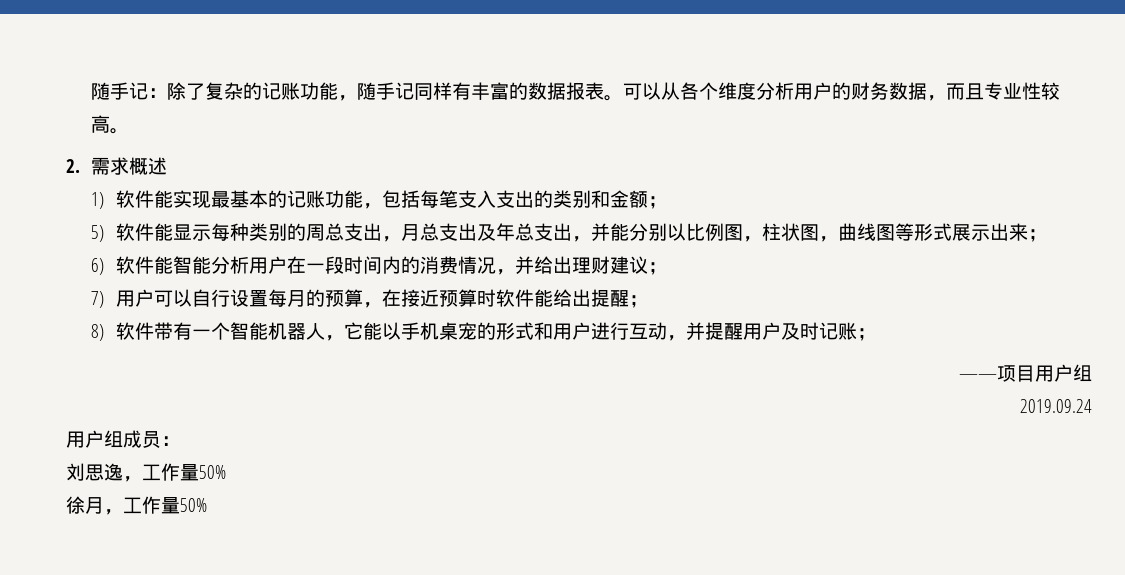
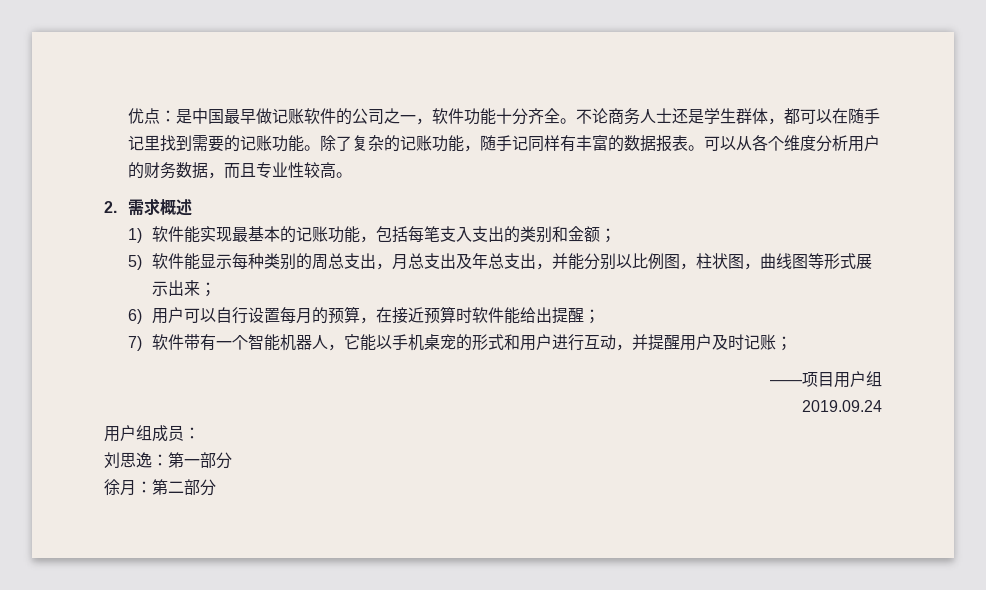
[91,82,168,100] 随手记： -> [128,108,881,125] [128,135,321,152] 优点：是中国最早做记账软件的公司之一，软件功能十分齐全。不论商务人士还是学生群体，都可以在随手记里找到需要的记账功能。
[116,256,668,275] [91,291,105,308] 软件能智能分析用户在一段时间内的消费情况，并给出理财建议； // 7) -> (143, 316) none
[91,324,105,341] 8) -> [128,336,143,351] 7)
[123,463,226,482] [66,496,207,515] ，工作量50% // 徐月，工作量50% -> [152,452,232,469] [104,479,216,496] ：第一部分 // 徐月：第二部分

